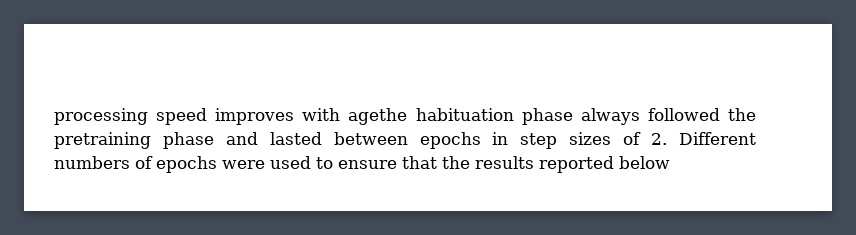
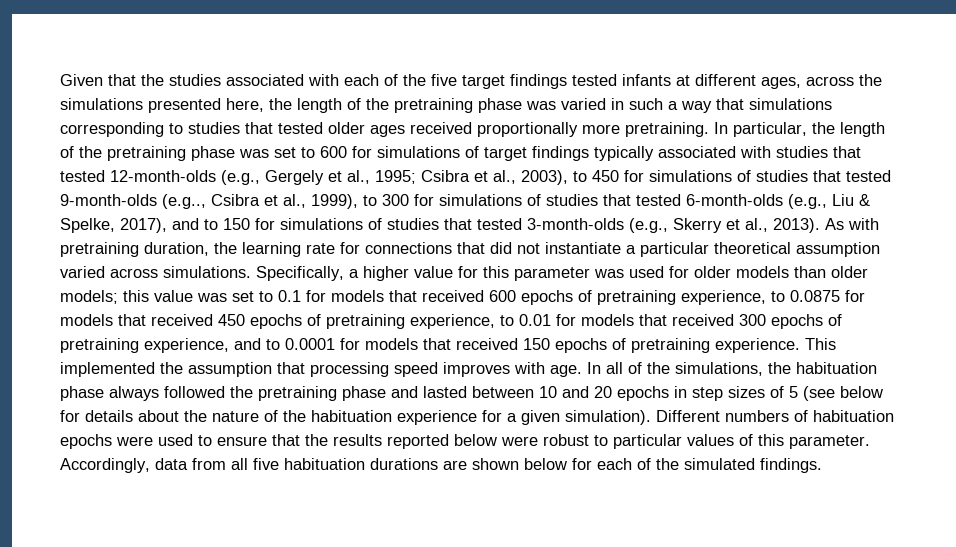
[54,108,408,125] processing speed improves with agethe -> [60,74,882,89] [60,98,832,113] [60,122,885,137] [60,146,861,161] [60,170,891,185] [60,194,870,209] [60,218,879,233] [60,242,880,257] [60,266,868,281] [60,290,865,305] [60,314,842,329] [60,338,836,353] [60,362,791,377] Given that the studies associated with each of the five target findings tested infants at different ages, across the simulations presented here, the length of the pretraining phase was varied in such a way that simulations corresponding to studies that tested older ages received proportionally more pretraining. In particular, the length of the pretraining phase was set to 600 for simulations of target findings typically associated with studies that tested 12-month-olds (e.g., Gergely et al., 1995; Csibra et al., 2003), to 450 for simulations of studies that tested 9-month-olds (e.g.., Csibra et al., 1999), to 300 for simulations of studies that tested 6-month-olds (e.g., Liu & Spelke, 2017), and to 150 for simulations of studies that tested 3-month-olds (e.g., Skerry et al., 2013). As with pretraining duration, the learning rate for connections that did not instantiate a particular theoretical assumption varied across simulations. Specifically, a higher value for this parameter was used for older models than older models; this value was set to 0.1 for models that received 600 epochs of pretraining experience, to 0.0875 for models that received 450 epochs of pretraining experience, to 0.01 for models that received 300 epochs of pretraining experience, and to 0.0001 for models that received 150 epochs of pretraining experience. This implemented the assumption that processing speed improves with age. In all of the simulations, the
(408, 138) none -> [539,386,612,398] 10 and 20
[651,133,668,145] 2. -> [789,386,883,401] [60,410,651,425] 5 (see below for details about the nature of the habituation experience for a given simulation).
(153, 162) none -> [813,410,894,422] habituation
(670, 162) none -> [501,434,870,449] [60,458,822,473] were robust to particular values of this parameter. Accordingly, data from all five habituation durations are shown below for each of the simulated findings.

